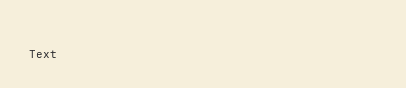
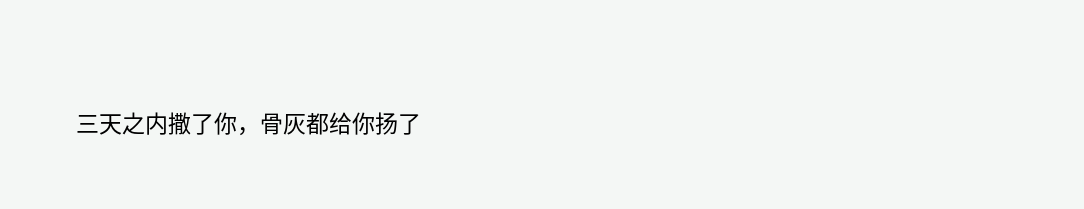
[29,50,57,58] Text -> [76,112,421,136] 三天之内撒了你，骨灰都给你扬了

